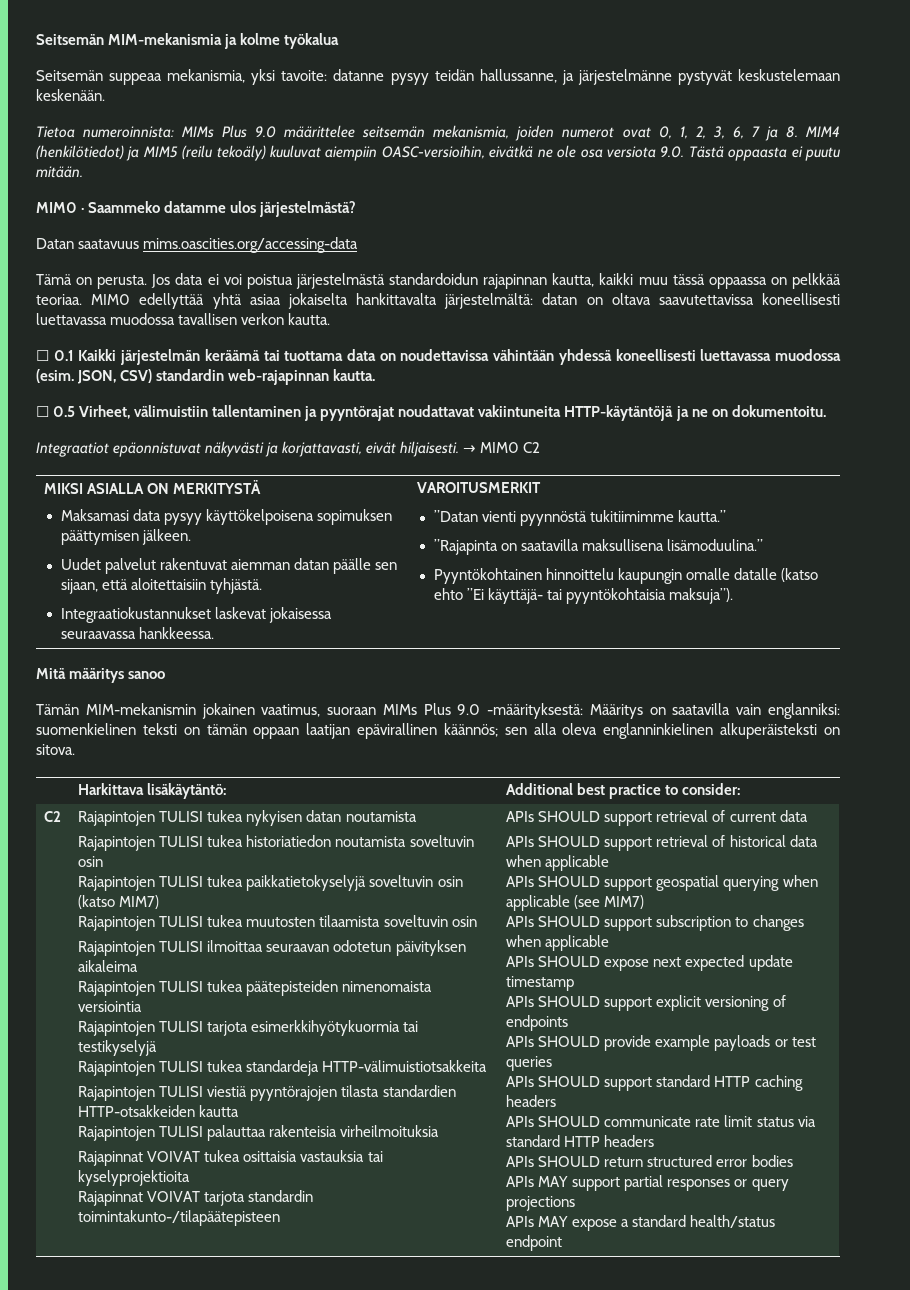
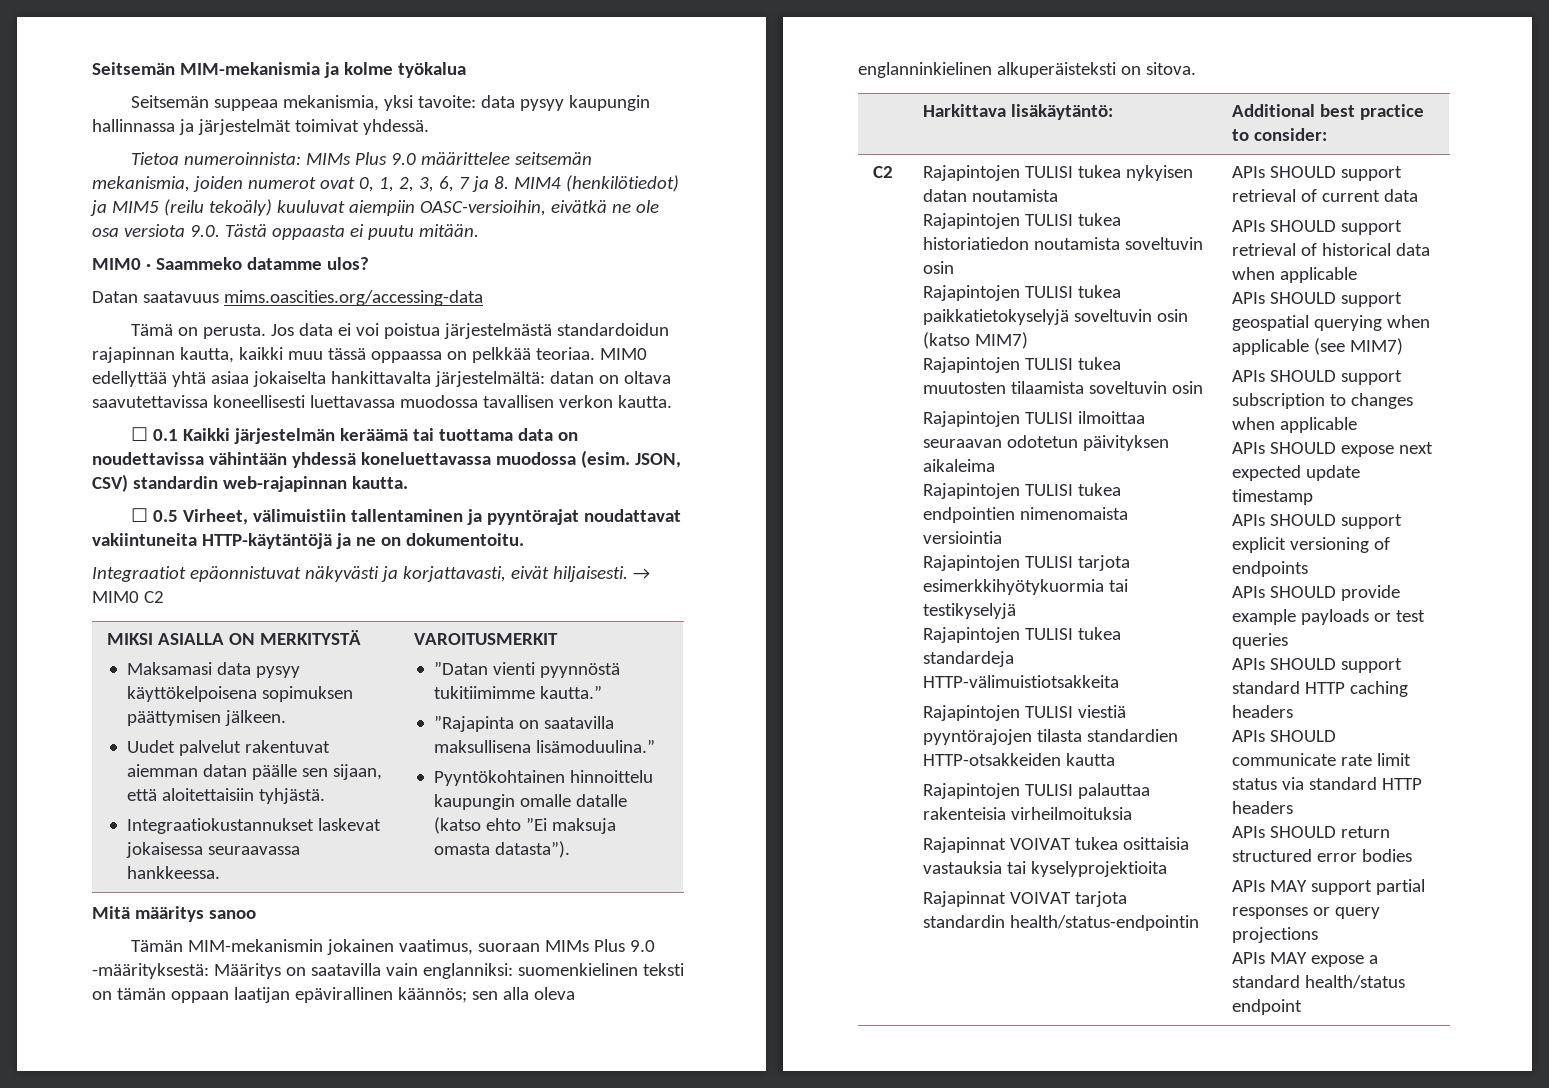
[333,69,841,85] [36,89,105,101] datanne pysyy teidän hallussanne, ja järjestelmänne pystyvät keskustelemaan keskenään. -> [480,95,650,111] [92,119,429,135] data pysyy kaupungin hallinnassa ja järjestelmät toimivat yhdessä.
[230,201,357,217] ulos järjestelmästä? -> [326,257,369,270] ulos?
[615,349,772,361] koneellisesti luettavassa -> [360,452,491,465] koneluettavassa
[487,588,733,604] käyttäjä- tai pyyntökohtaisia maksuja”). -> [552,818,617,834] [434,841,571,858] maksuja omasta datasta”).
[246,980,339,996] päätepisteiden -> [922,507,1015,523] endpointien
[78,1210,281,1226] toimintakunto-/tilapäätepisteen -> [1009,915,1199,931] health/status-endpointin

